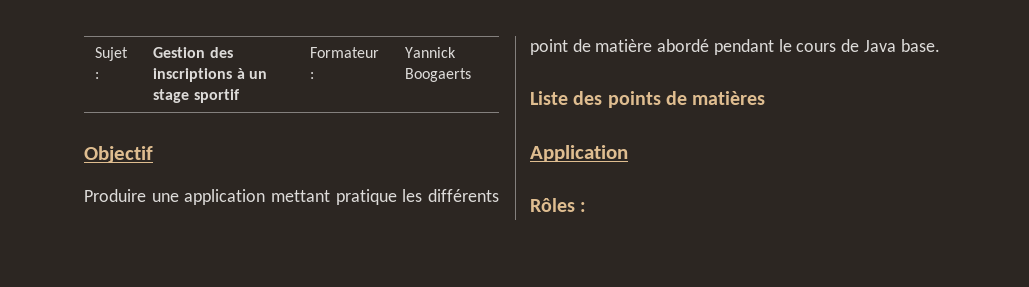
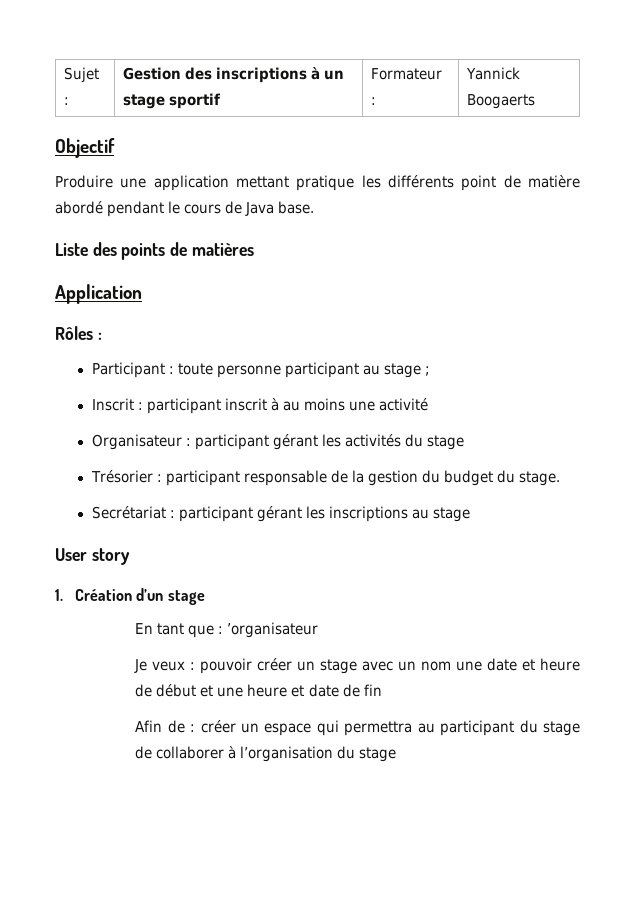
(587, 207) none -> [91,362,430,378] [91,398,428,414] [91,434,464,450] [90,470,561,486] [91,506,470,522] [55,548,130,565] [55,588,205,605] [135,622,319,638] [134,658,580,674] [135,684,382,697] [135,720,580,736] [135,746,397,762] // Participant : toute personne participant au stage ; // Inscrit : participant inscrit à au moins une activité // Organisateur : participant gérant les activités du stage // Trésorier : participant responsable de la gestion du budget du stage. // Secrétariat : participant gérant les inscriptions au stage // User story // 1. Création d’un stage // En tant que : ’organisateur // Je veux : pouvoir créer un stage avec un nom une date et heure de début et une heure et date de fin // Afin de : créer un espace qui permettra au participant du stage de collaborer à l’organisation du stage

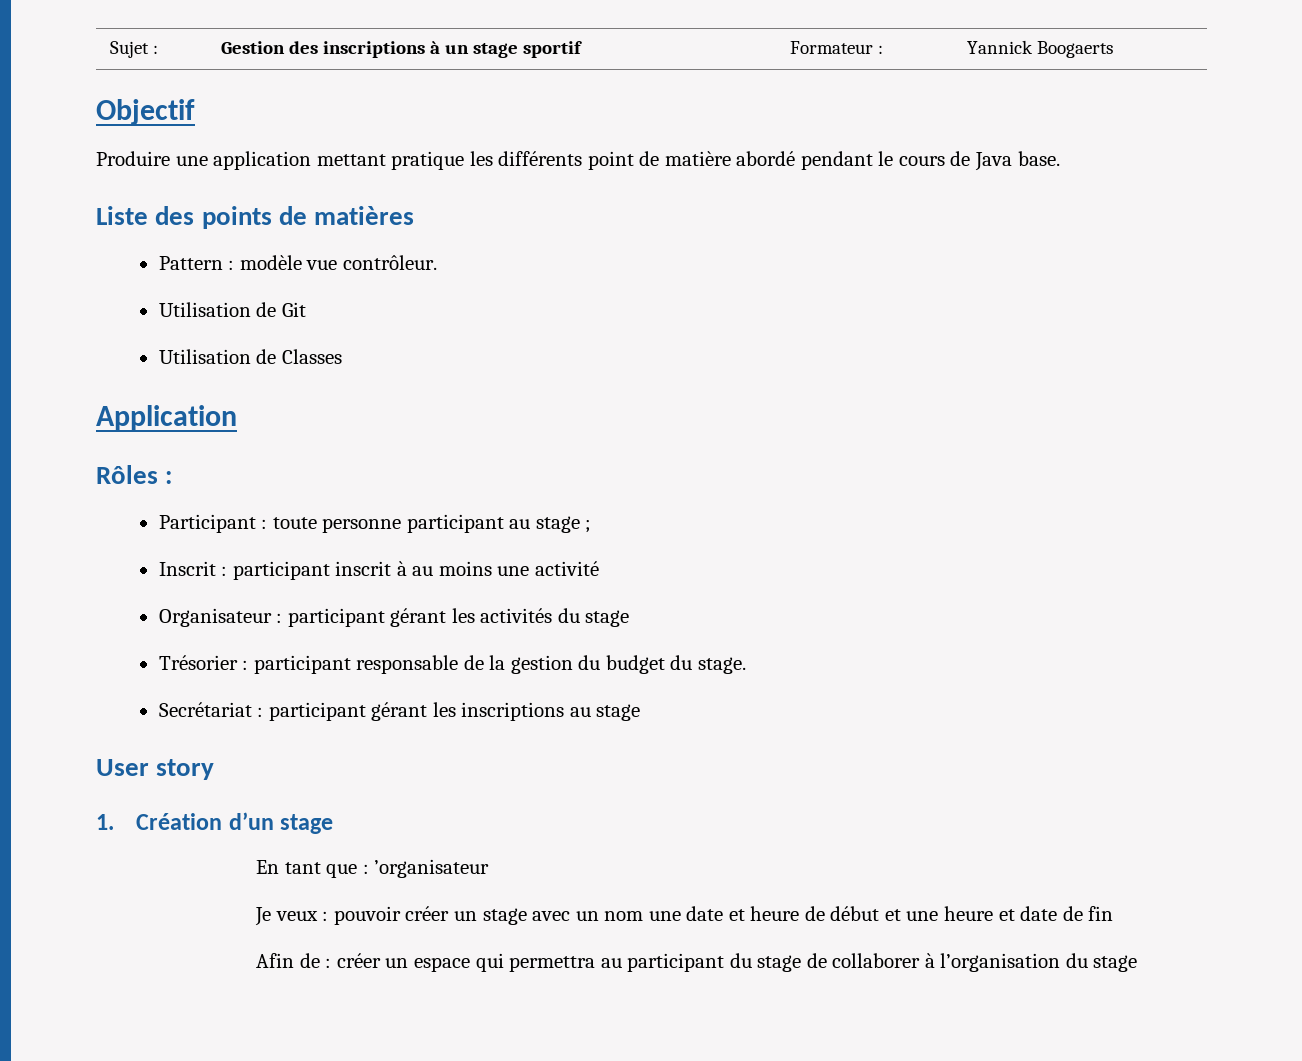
(254, 249) none -> [158,255,437,270] [158,302,306,317] [158,349,342,364] // Pattern : modèle vue contrôleur. // Utilisation de Git // Utilisation de Classes

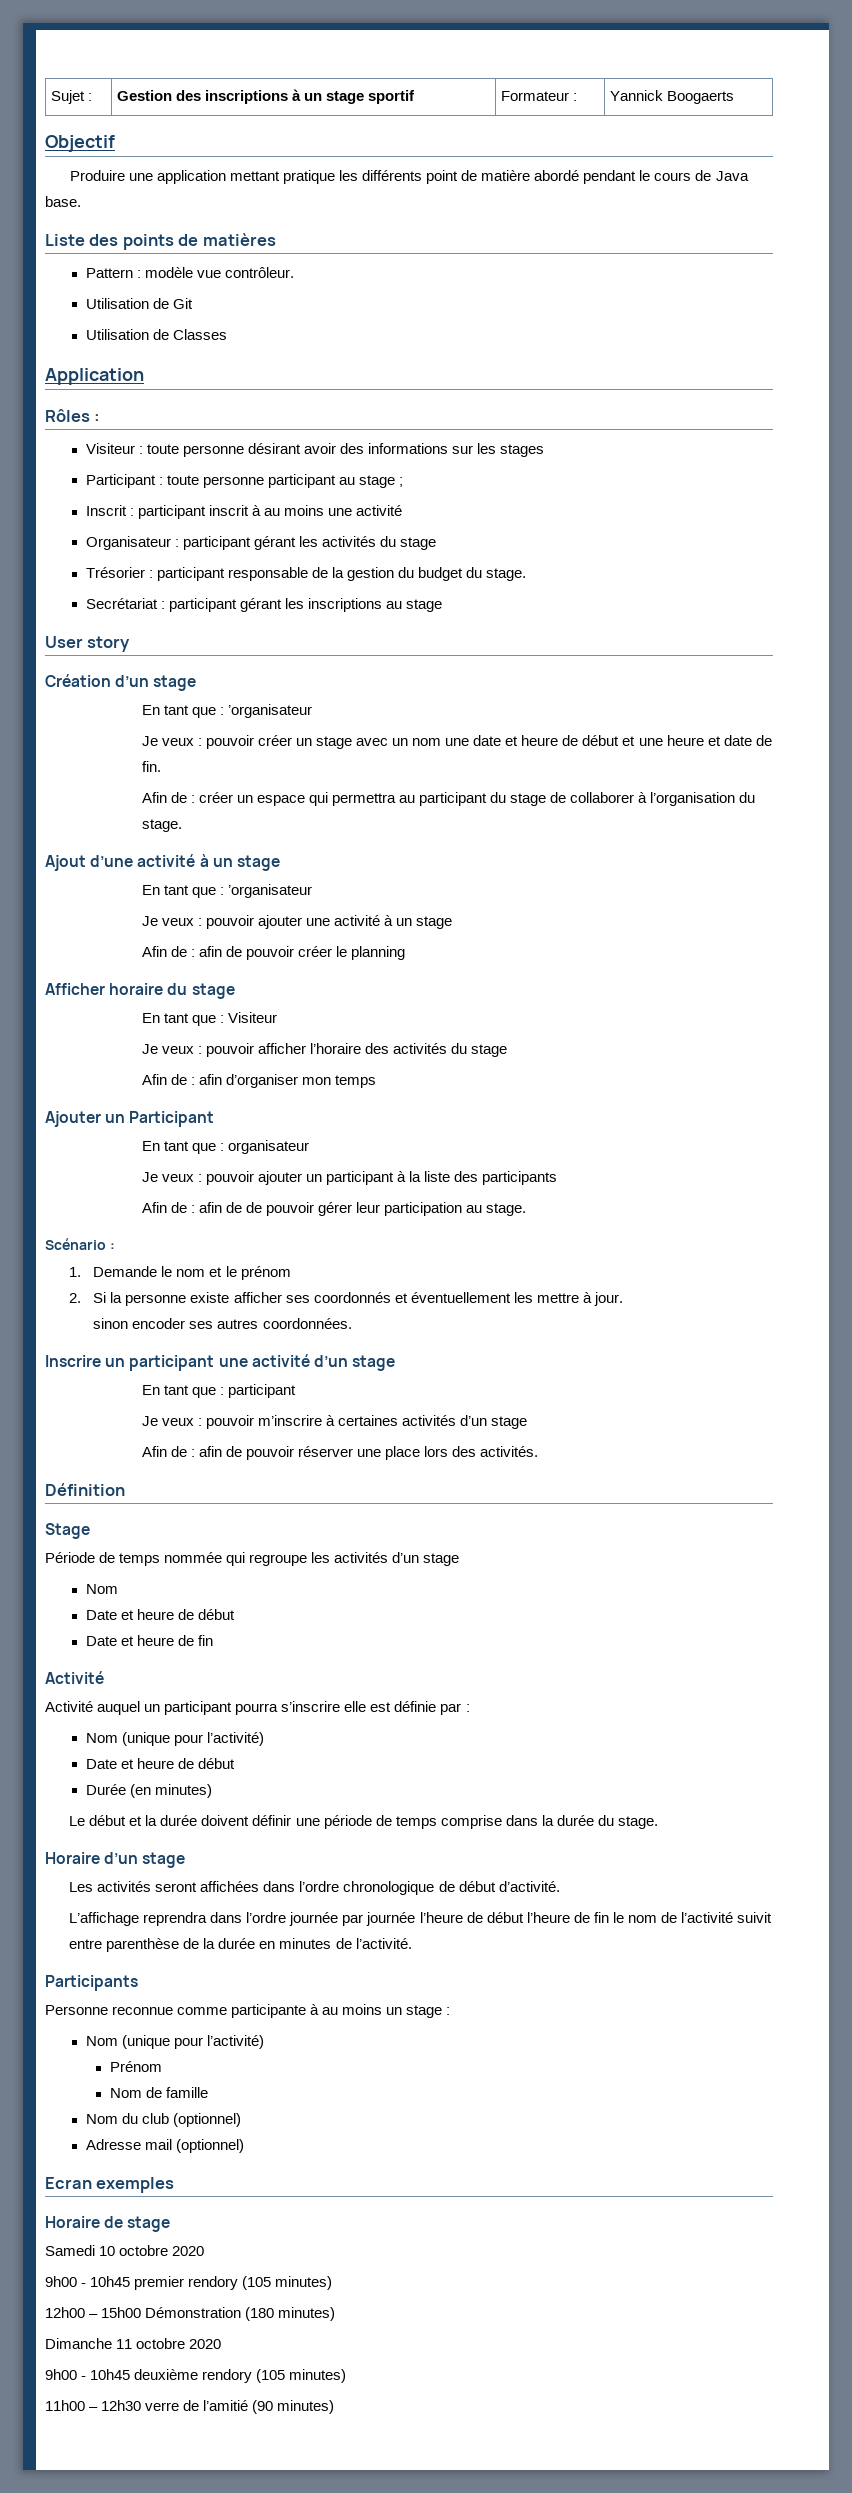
(173, 477) none -> [85,443,545,457] // Visiteur : toute personne désirant avoir des informations sur les stages
[96,814,114,830] 1. -> (131, 644) none
[1088,906,1114,921] fin -> [141,761,161,772] fin.
[1093,955,1138,972] stage -> [141,819,182,832] [45,854,280,871] [141,884,312,898] [141,915,453,929] [141,946,406,960] [45,983,235,999] [141,1012,277,1026] [141,1043,508,1057] [141,1074,376,1088] [45,1111,215,1127] [141,1140,309,1154] [141,1171,558,1185] [141,1202,527,1216] [45,1238,115,1250] [69,1266,291,1280] [69,1292,623,1306] [93,1318,352,1329] [45,1354,396,1371] [141,1384,296,1398] [141,1415,528,1429] [141,1446,539,1460] [45,1483,125,1496] [45,1523,90,1539] [45,1552,460,1566] [85,1584,118,1594] [85,1609,235,1620] [85,1635,213,1646] [45,1671,104,1684] [45,1701,470,1715] [85,1732,264,1746] [85,1758,235,1769] [85,1784,212,1798] [69,1815,658,1829] [45,1852,186,1868] [69,1881,560,1895] [69,1912,773,1926] [69,1938,412,1952] [45,1975,138,1991] [45,2004,451,2018] [85,2035,264,2049] [109,2061,162,2072] [109,2087,208,2098] [85,2113,241,2127] [85,2139,244,2153] [45,2177,175,2193] [45,2216,171,2232] [45,2245,205,2256] [45,2276,333,2290] [45,2307,336,2321] [45,2338,222,2349] [45,2369,347,2383] [45,2400,335,2414] stage. // Ajout d’une activité à un stage // En tant que : ’organisateur // Je veux : pouvoir ajouter une activité à un stage // Afin de : afin de pouvoir créer le planning // Afficher horaire du stage // En tant que : Visiteur // Je veux : pouvoir afficher l’horaire des activités du stage // Afin de : afin d’organiser mon temps // Ajouter un Participant // En tant que : organisateur // Je veux : pouvoir ajouter un participant à la liste des participants // Afin de : afin de de pouvoir gérer leur participation au stage. // Scénario : // 1. Demande le nom et le prénom // 2. Si la personne existe afficher ses coordonnés et éventuellement les mettre à jour. // sinon encoder ses autres coordonnées. // Inscrire un participant une activité d’un stage // En tant que : participant // Je veux : pouvoir m’inscrire à certaines activités d’un stage // Afin de : afin de pouvoir réserver une place lors des activités. // Définition // Stage // Période de temps nommée qui regroupe les activités d’un stage // Nom // Date et heure de début // Date et heure de fin // Activité // Activité auquel un participant pourra s’inscrire elle est définie par : // Nom (unique pour l’activité) // Date et heure de début // Durée (en minutes) // Le début et la durée doivent définir une période de temps comprise dans la durée du stage. // Horaire d’un stage // Les activités seront affichées dans l’ordre chronologique de début d’activité. // L’affichage reprendra dans l’ordre journée par journée l’heure de début l’heure de fin le nom de l’activité suivit entre parenthèse de la durée en minutes de l’activité. // Participants // Personne reconnue comme participante à au moins un stage : // Nom (unique pour l’activité) // Prénom // Nom de famille // Nom du club (optionnel) // Adresse mail (optionnel) // Ecran exemples // Horaire de stage // Samedi 10 octobre 2020 // 9h00 - 10h45 premier rendory (105 minutes) // 12h00 – 15h00 Démonstration (180 minutes) // Dimanche 11 octobre 2020 // 9h00 - 10h45 deuxième rendory (105 minutes) // 11h00 – 12h30 verre de l’amitié (90 minutes)

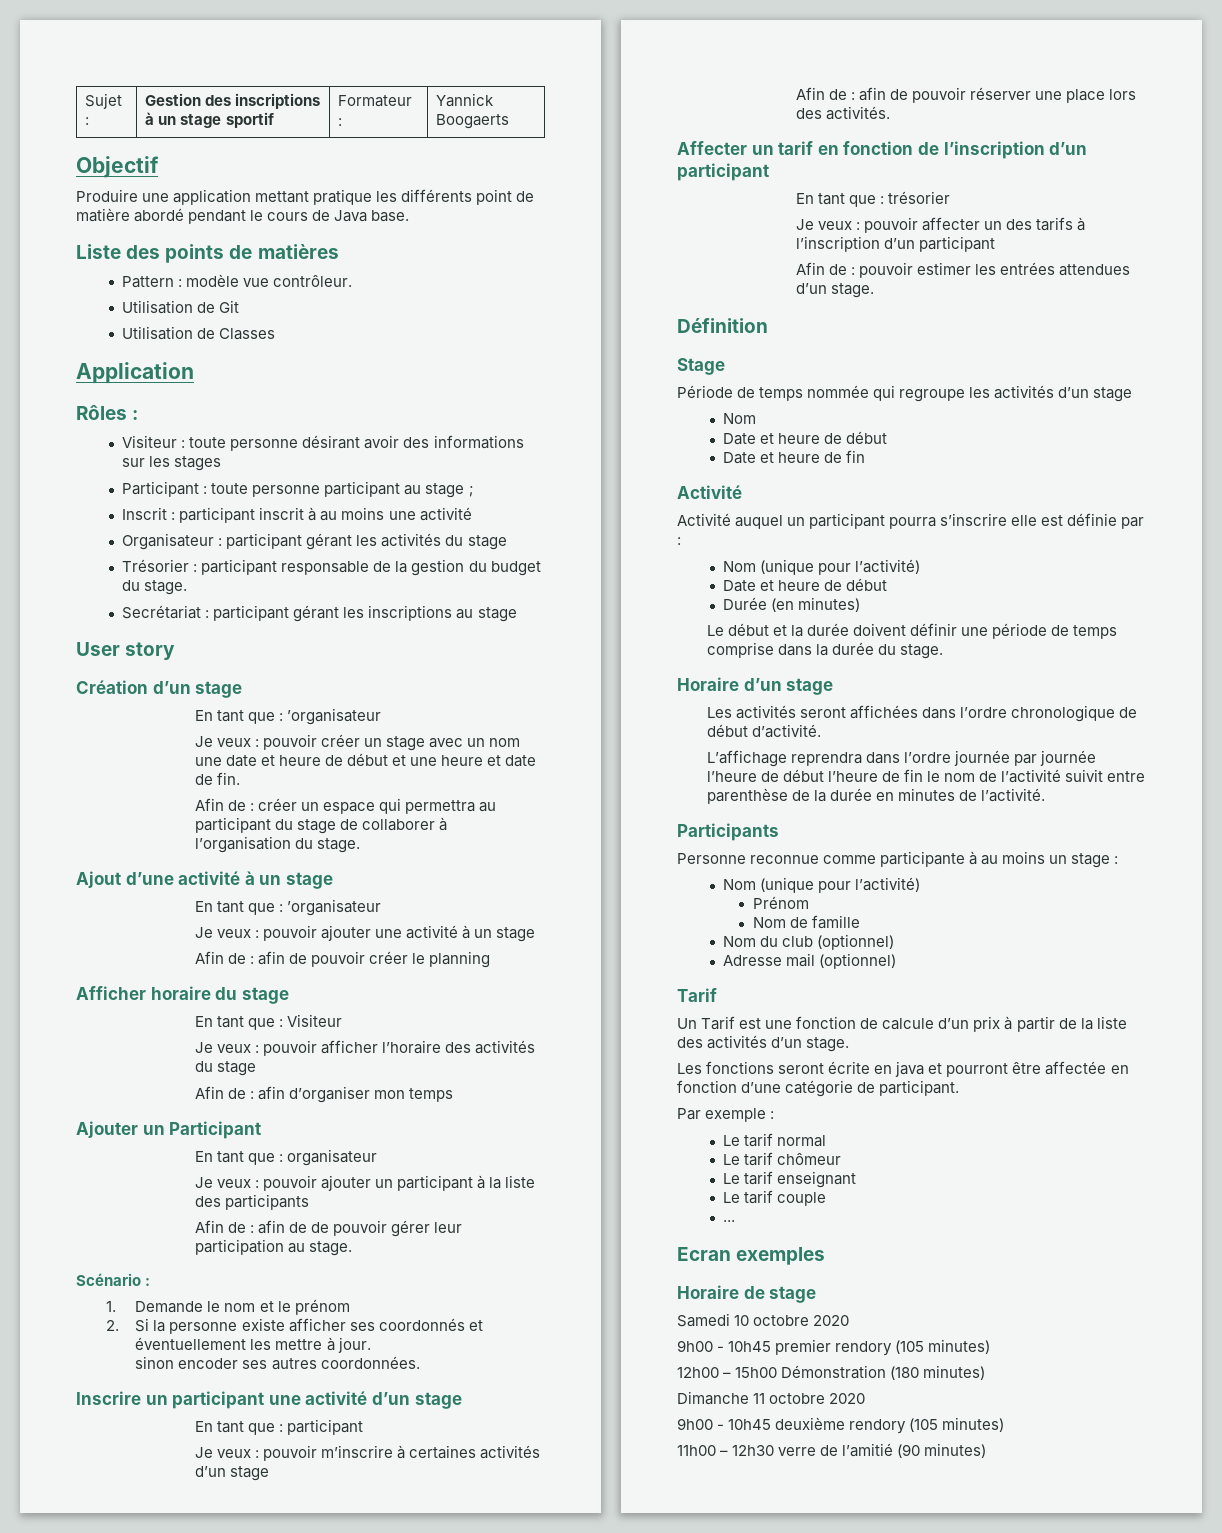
(539, 1451) none -> [677,141,1088,159] [677,163,769,181] [795,191,950,207] [795,217,1086,233] [795,236,995,252] [795,262,1131,278] [795,283,874,298] // Affecter un tarif en fonction de l’inscription d’un participant // En tant que : trésorier // Je veux : pouvoir affecter un des tarifs à l’inscription d’un participant // Afin de : pouvoir estimer les entrées attendues d’un stage.
(244, 2146) none -> [677,988,717,1002] [677,1016,1127,1032] [677,1035,850,1052] [677,1061,1129,1077] [677,1080,960,1097] [677,1108,775,1122] [723,1133,827,1147] [723,1152,842,1166] [723,1171,857,1188] [723,1190,827,1206] [723,1220,736,1222] // Tarif // Un Tarif est une fonction de calcule d’un prix à partir de la liste des activités d’un stage. // Les fonctions seront écrite en java et pourront être affectée en fonction d’une catégorie de participant. // Par exemple : // Le tarif normal // Le tarif chômeur // Le tarif enseignant // Le tarif couple // ...

